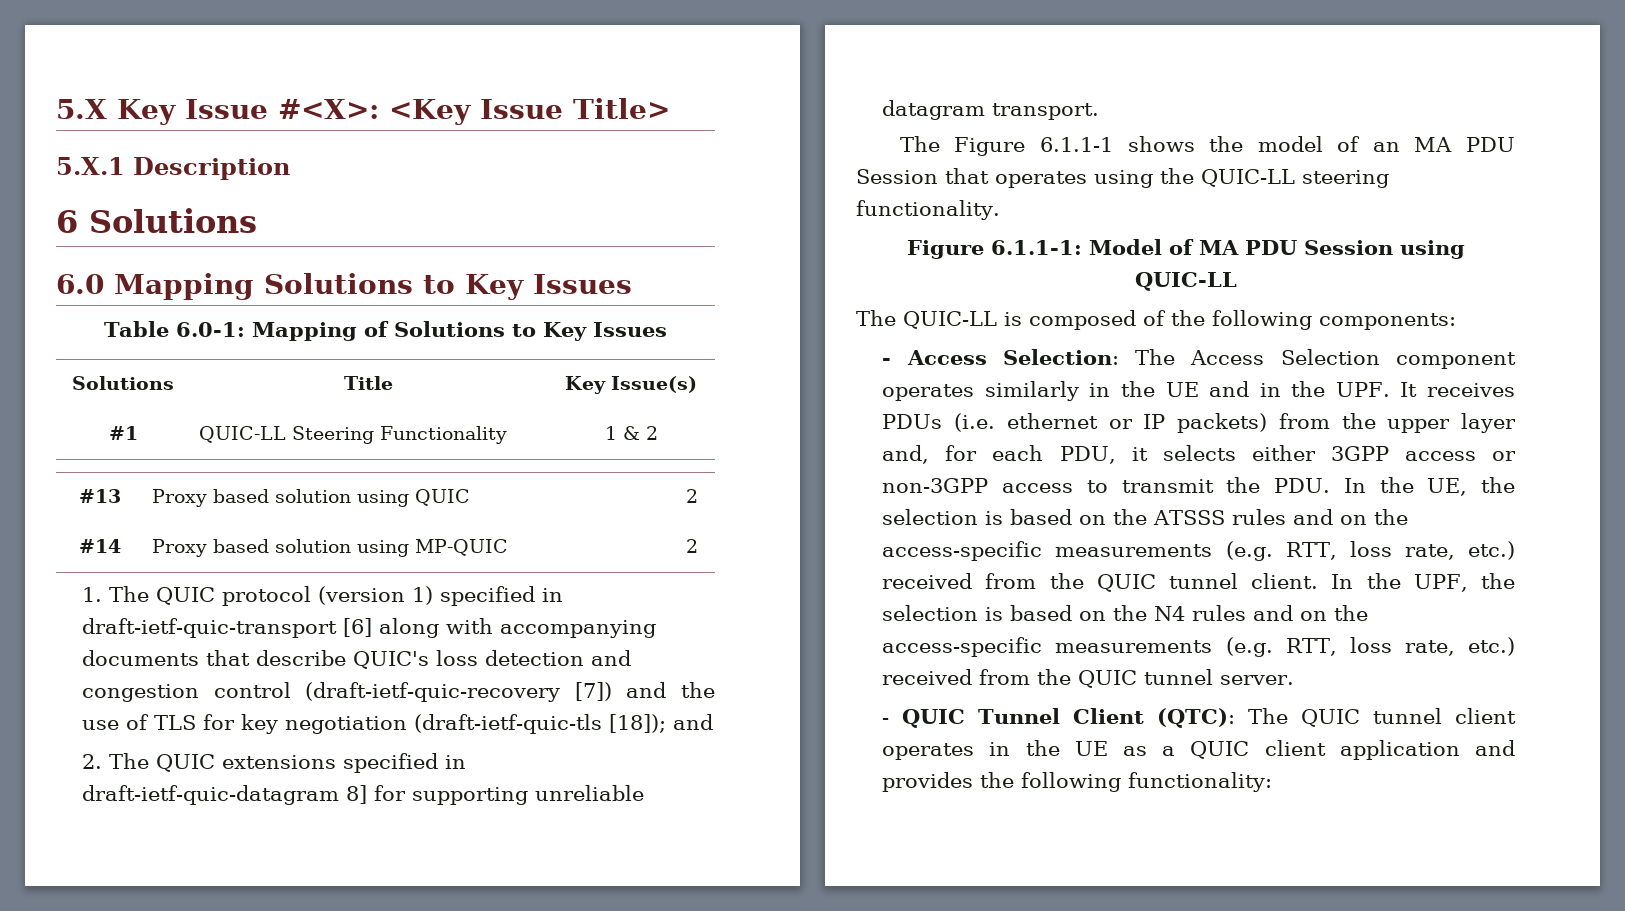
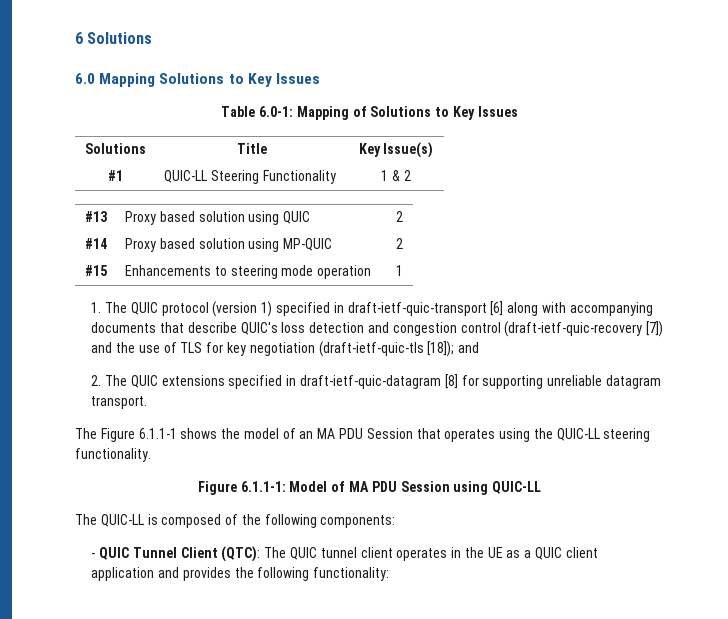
[56,98,670,125] [56,157,290,180] 5.X Key Issue #<X>: <Key Issue Title> // 5.X.1 Description // -> (75, 38) none
(698, 546) none -> [85,265,107,276] [125,265,372,279] [395,265,403,276] // #15 | Enhancements to steering mode operation | 1
[346,785,368,804] 8] -> [444,374,458,389] [8]
[882,349,1516,369] [882,381,1515,401] [882,413,1516,433] [882,445,1516,464] [882,477,1515,496] [882,509,1409,525] [882,541,1515,561] [882,573,1515,592] [882,605,1369,621] [882,637,1515,657] [882,669,1295,688] // - Access Selection: The Access Selection component operates similarly in the UE and in the UPF. It receives PDUs (i.e. ethernet or IP packets) from the upper layer and, for each PDU, it selects either 3GPP access or non-3GPP access to transmit the PDU. In the UE, the selection is based on the ATSSS rules and on the access-specific measurements (e.g. RTT, loss rate, etc.) received from the QUIC tunnel client. In the UPF, the selection is based on the N4 rules and on the access-specific measurements (e.g. RTT, loss rate, etc.) received from the QUIC tunnel server. -> (396, 521) none

